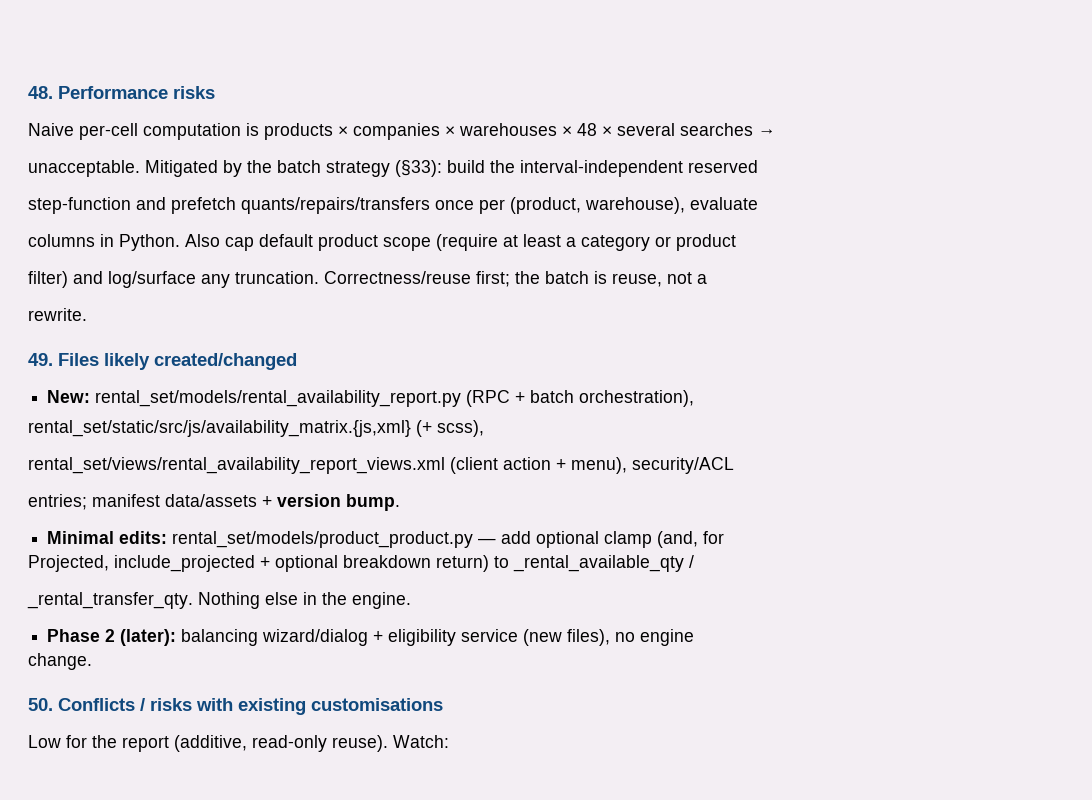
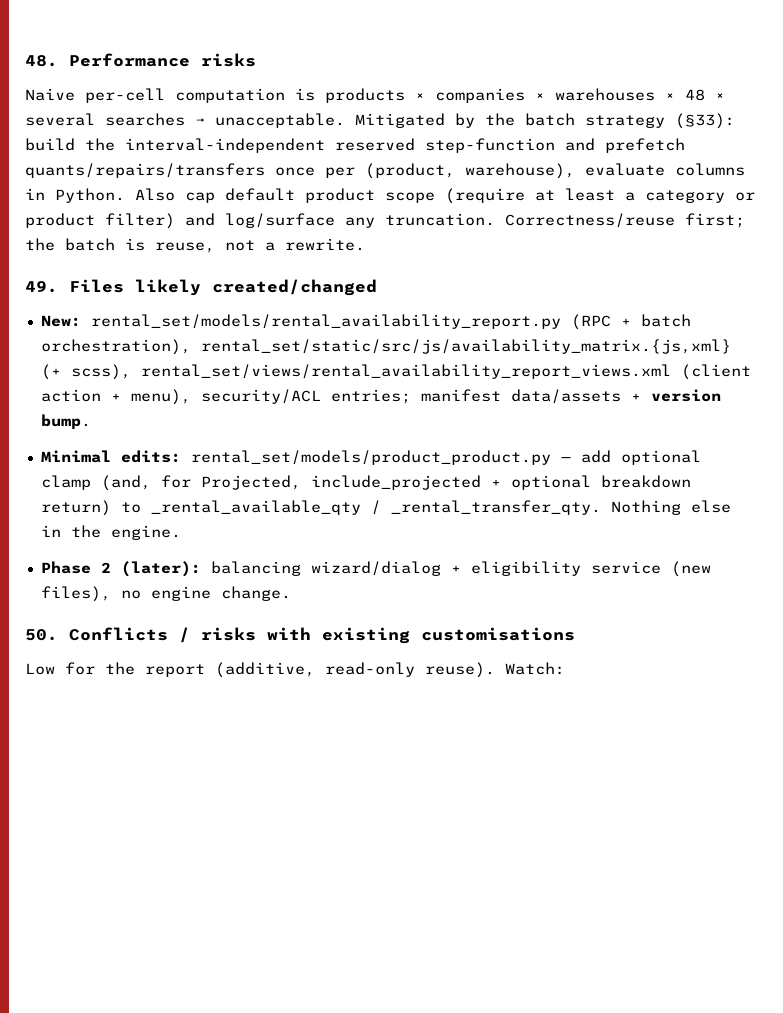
(776, 132) // -> (205, 121) none
(758, 166) // -> (415, 144) none
(758, 203) // -> (665, 169) none
(736, 242) // -> (95, 220) none
(707, 279) // -> (275, 246) none
(695, 398) // -> (191, 347) none
(484, 428) // -> (131, 372) none
(734, 465) // -> (321, 396) none
(725, 537) // -> (191, 481) none
(694, 561) // -> (381, 507) none
(695, 637) // -> (211, 593) none

